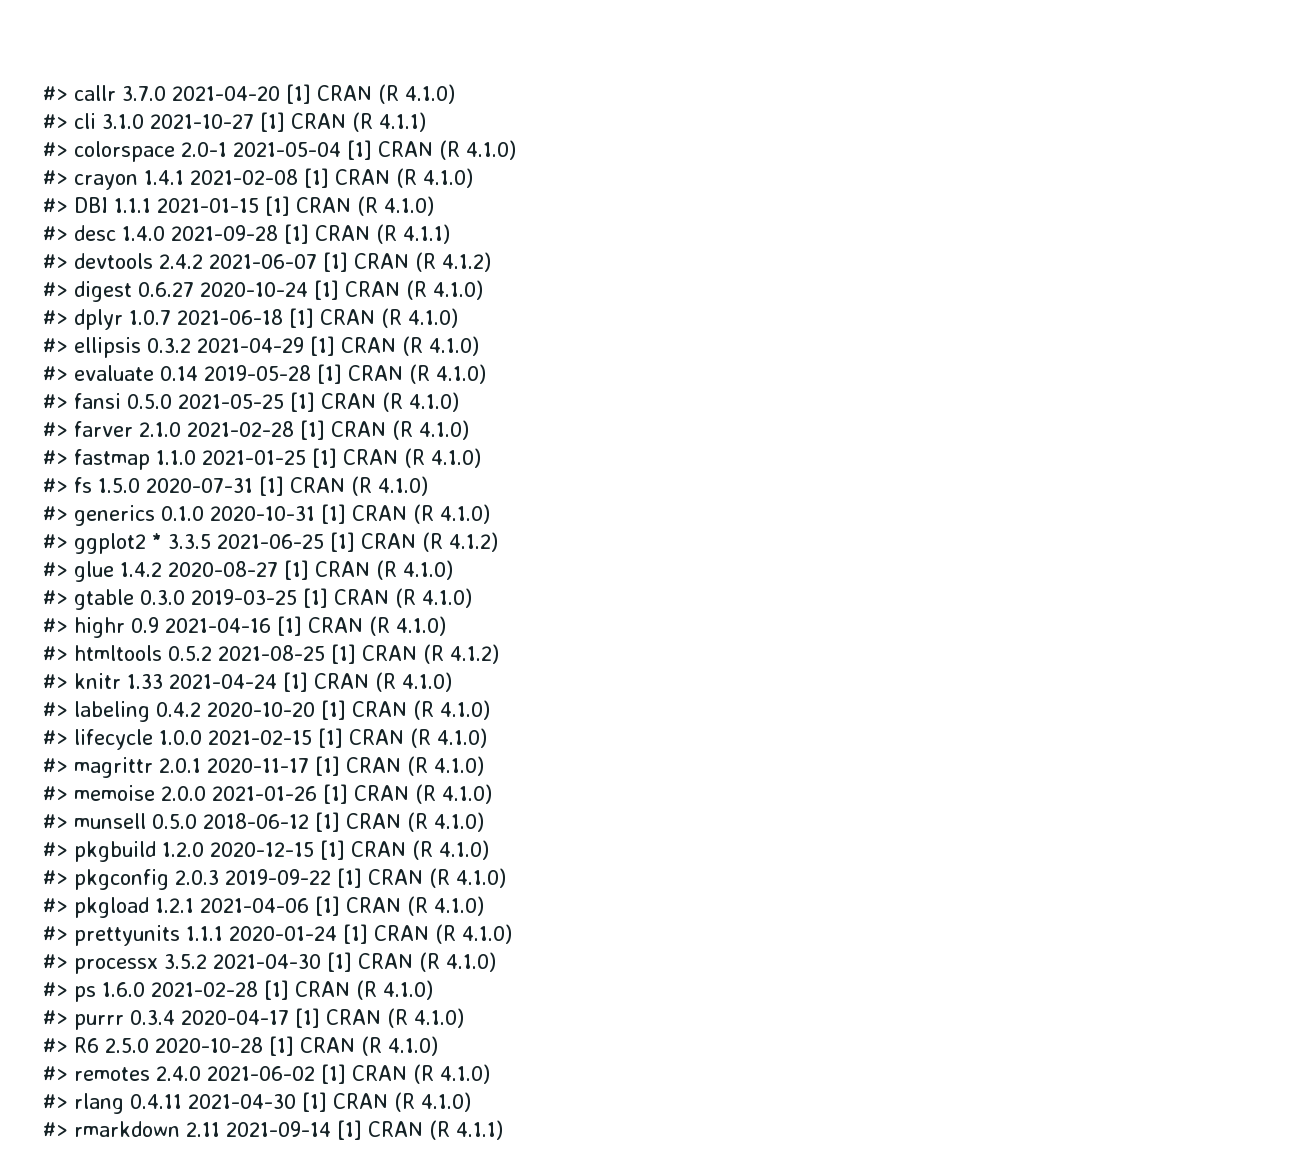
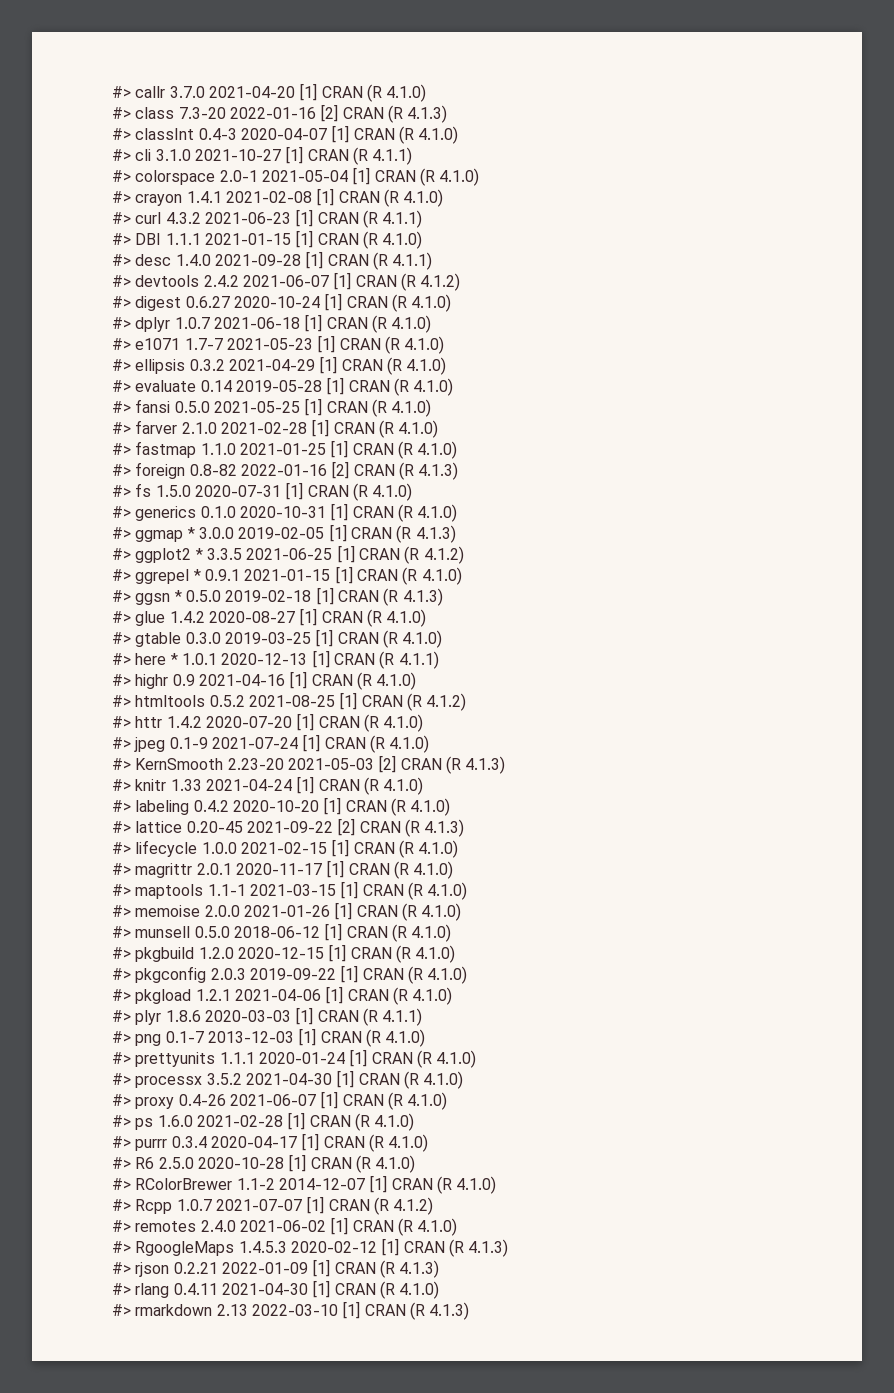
(455, 94) none -> [112,104,448,123] [112,125,459,144] // #> class 7.3-20 2022-01-16 [2] CRAN (R 4.1.3) // #> classInt 0.4-3 2020-04-07 [1] CRAN (R 4.1.0)
(473, 178) none -> [112,209,423,228] // #> curl 4.3.2 2021-06-23 [1] CRAN (R 4.1.1)
(458, 318) none -> [112,335,445,354] // #> e1071 1.7-7 2021-05-23 [1] CRAN (R 4.1.0)
(481, 458) none -> [112,461,459,480] // #> foreign 0.8-82 2022-01-16 [2] CRAN (R 4.1.3)
(490, 514) none -> [112,524,456,543] // #> ggmap * 3.0.0 2019-02-05 [1] CRAN (R 4.1.3)
(498, 542) none -> [112,566,462,585] [112,587,443,606] // #> ggrepel * 0.9.1 2021-01-15 [1] CRAN (R 4.1.0) // #> ggsn * 0.5.0 2019-02-18 [1] CRAN (R 4.1.3)
(472, 598) none -> [112,650,439,669] // #> here * 1.0.1 2020-12-13 [1] CRAN (R 4.1.1)
(499, 654) none -> [112,713,424,732] [112,734,430,753] [112,755,506,774] // #> httr 1.4.2 2020-07-20 [1] CRAN (R 4.1.0) // #> jpeg 0.1-9 2021-07-24 [1] CRAN (R 4.1.0) // #> KernSmooth 2.23-20 2021-05-03 [2] CRAN (R 4.1.3)
(490, 710) none -> [112,818,465,837] // #> lattice 0.20-45 2021-09-22 [2] CRAN (R 4.1.3)
(484, 766) none -> [112,881,468,900] // #> maptools 1.1-1 2021-03-15 [1] CRAN (R 4.1.0)
(484, 906) none -> [112,1007,423,1026] [112,1028,426,1047] // #> plyr 1.8.6 2020-03-03 [1] CRAN (R 4.1.1) // #> png 0.1-7 2013-12-03 [1] CRAN (R 4.1.0)
(496, 962) none -> [112,1091,448,1110] // #> proxy 0.4-26 2021-06-07 [1] CRAN (R 4.1.0)
(438, 1046) none -> [112,1175,497,1194] [112,1196,434,1215] // #> RColorBrewer 1.1-2 2014-12-07 [1] CRAN (R 4.1.0) // #> Rcpp 1.0.7 2021-07-07 [1] CRAN (R 4.1.2)
(490, 1074) none -> [112,1238,509,1257] [112,1259,440,1278] // #> RgoogleMaps 1.4.5.3 2020-02-12 [1] CRAN (R 4.1.3) // #> rjson 0.2.21 2022-01-09 [1] CRAN (R 4.1.3)
[186,1120,503,1140] 2.11 2021-09-14 [1] CRAN (R 4.1.1) -> [216,1301,470,1320] 2.13 2022-03-10 [1] CRAN (R 4.1.3)

